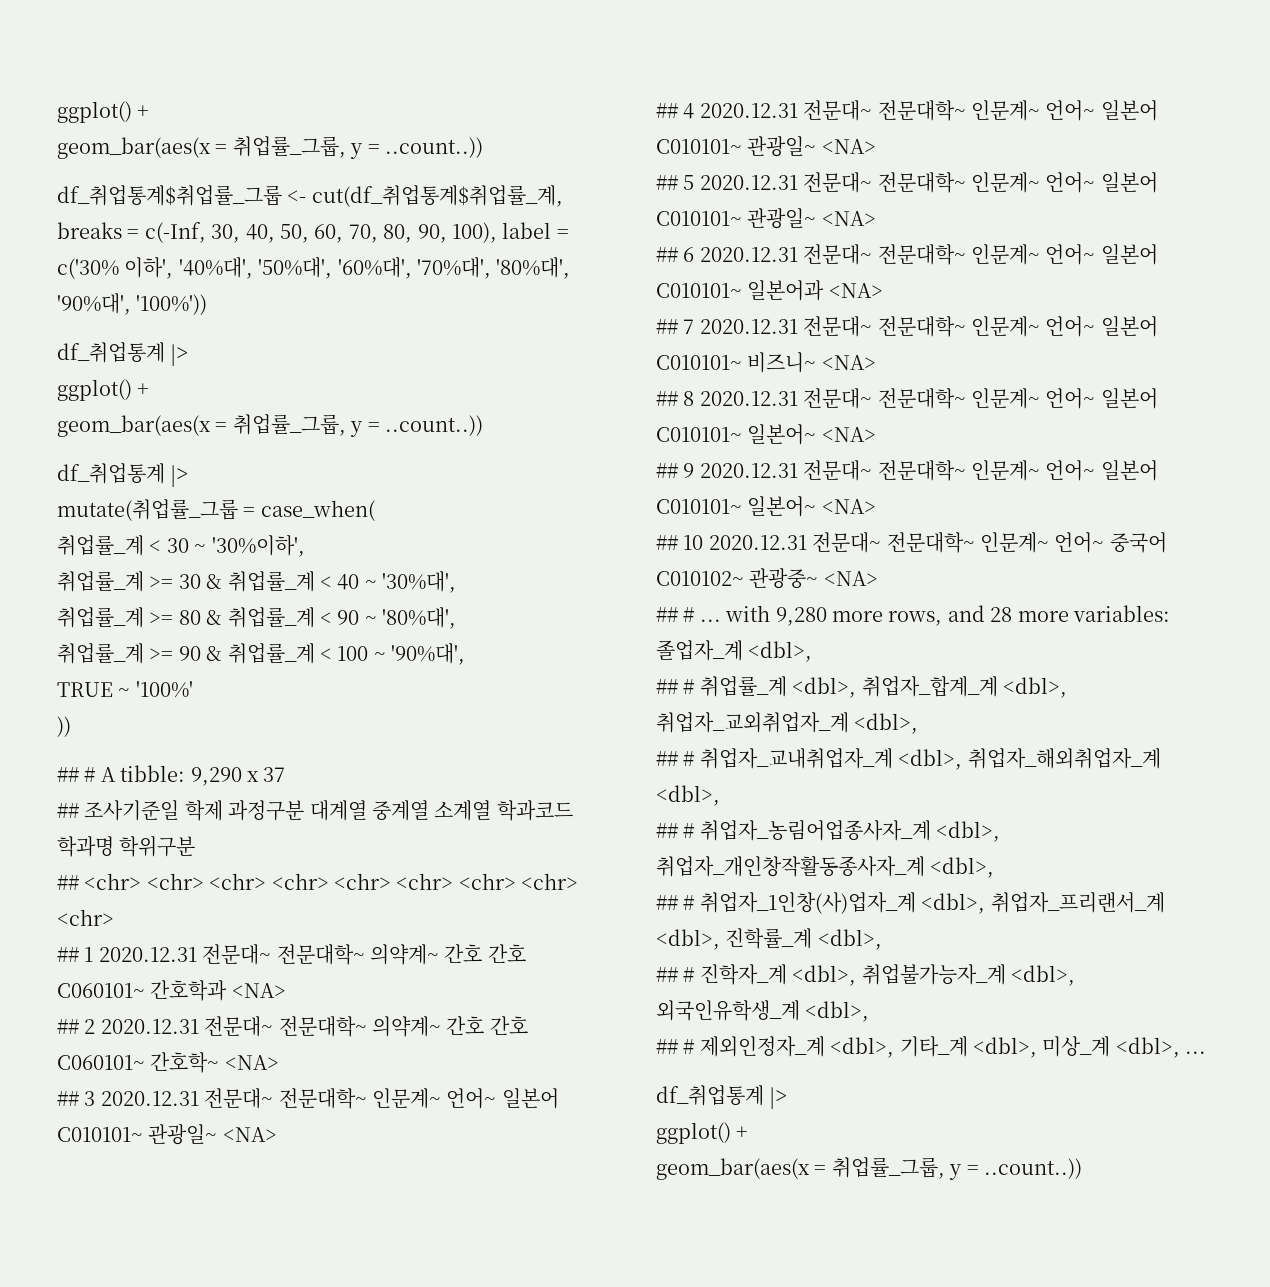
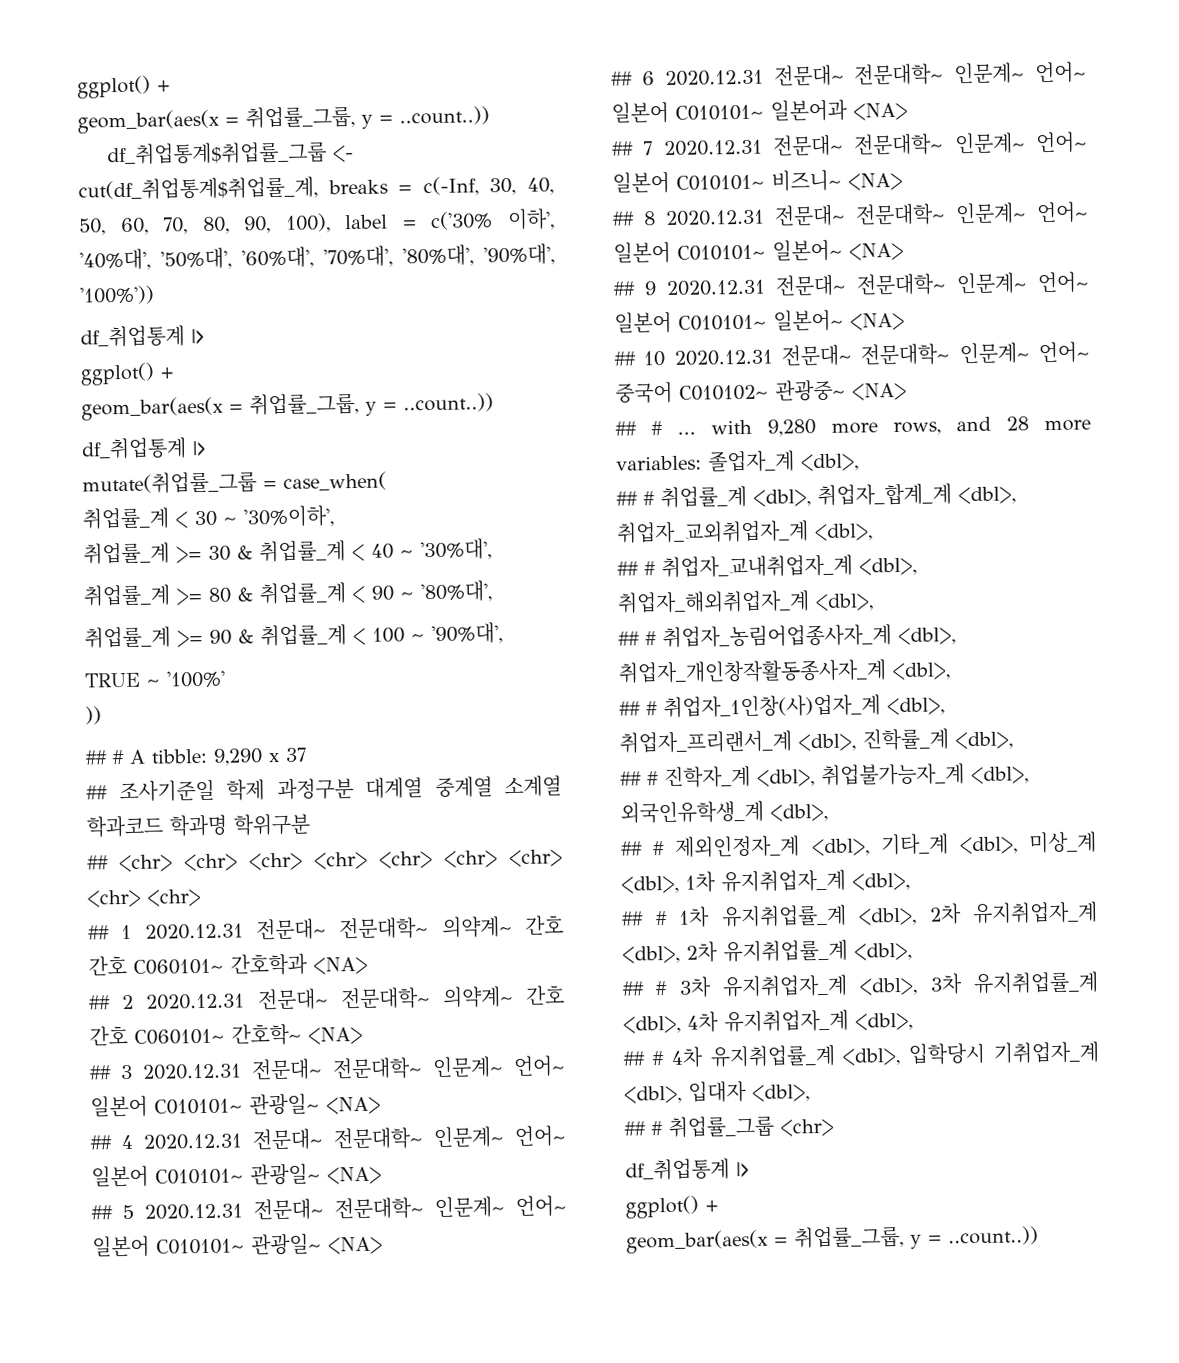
[1185,1051,1207,1054] ... -> [685,869,910,893] [621,901,1098,928] [622,939,912,964] [622,971,1099,998] [623,1009,913,1034] [623,1041,1099,1068] [624,1081,810,1104] [624,1115,834,1139] 1차 유지취업자_계 <dbl>, // ## # 1차 유지취업률_계 <dbl>, 2차 유지취업자_계 <dbl>, 2차 유지취업률_계 <dbl>, // ## # 3차 유지취업자_계 <dbl>, 3차 유지취업률_계 <dbl>, 4차 유지취업자_계 <dbl>, // ## # 4차 유지취업률_계 <dbl>, 입학당시 기취업자_계 <dbl>, 입대자 <dbl>, // ## # 취업률_그룹 <chr>

